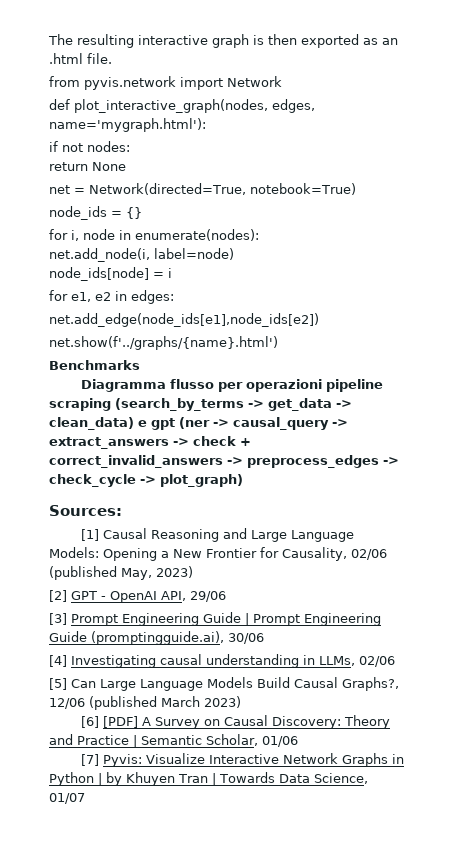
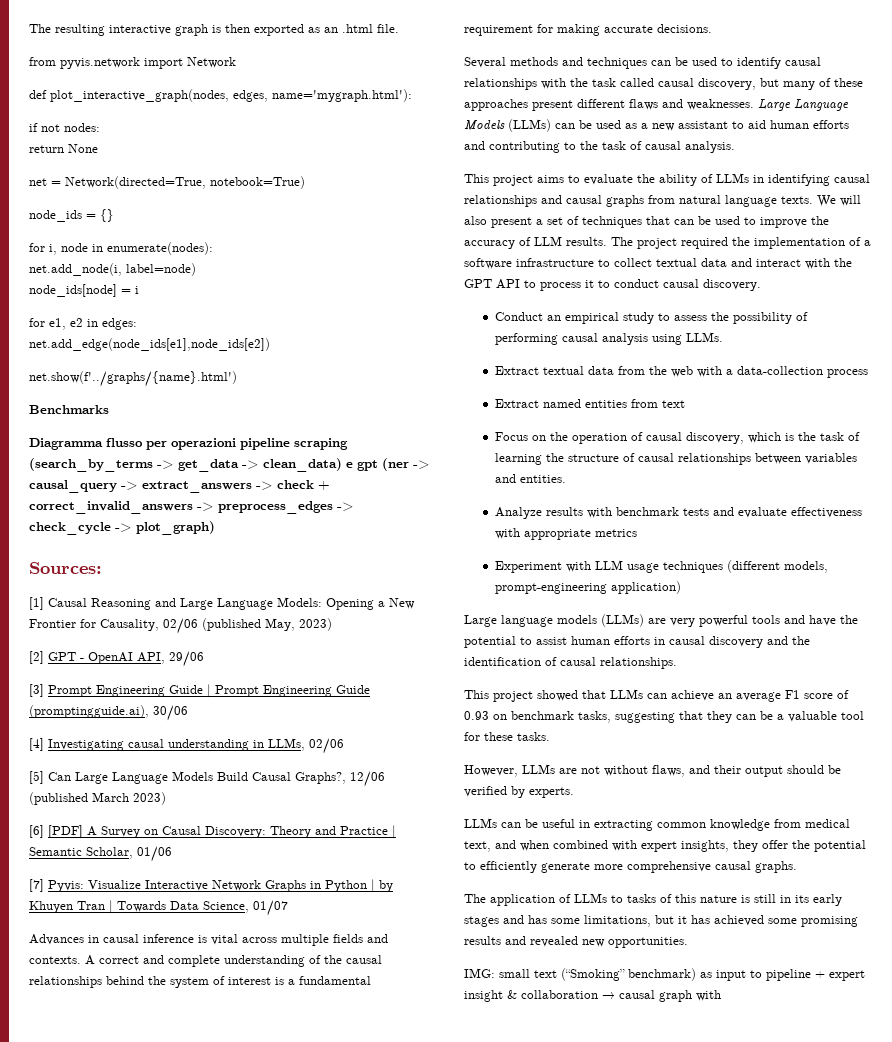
(85, 798) none -> [29,934,388,946] [29,955,382,967] [29,976,371,988] [464,24,712,36] [464,57,821,69] [464,78,863,90] [464,99,849,111] [464,119,849,132] [464,141,735,153] [464,173,870,186] [464,195,861,207] [464,216,829,228] [464,236,871,249] [464,258,852,269] [464,279,761,291] [494,312,808,324] [494,332,723,345] [494,366,868,378] [494,399,685,408] [494,432,860,444] [494,453,857,465] [494,474,566,483] [494,507,862,519] [494,528,637,540] [494,560,828,573] [494,581,681,594] [464,614,858,627] [464,636,810,648] [464,657,677,669] [464,689,849,702] [464,711,864,723] [464,732,550,741] [464,764,841,777] [464,786,574,798] [464,818,850,831] [464,840,866,852] [464,861,797,873] [464,893,842,906] [464,915,858,927] [464,936,688,948] [464,968,865,981] [464,990,721,1002] // Advances in causal inference is vital across multiple fields and contexts. A correct and complete understanding of the causal relationships behind the system of interest is a fundamental requirement for making accurate decisions. // Several methods and techniques can be used to identify causal relationships with the task called causal discovery, but many of these approaches present different flaws and weaknesses. Large Language Models (LLMs) can be used as a new assistant to aid human efforts and contributing to the task of causal analysis. // This project aims to evaluate the ability of LLMs in identifying causal relationships and causal graphs from natural language texts. We will also present a set of techniques that can be used to improve the accuracy of LLM results. The project required the implementation of a software infrastructure to collect textual data and interact with the GPT API to process it to conduct causal discovery. // Conduct an empirical study to assess the possibility of performing causal analysis using LLMs. // Extract textual data from the web with a data-collection process // Extract named entities from text // Focus on the operation of causal discovery, which is the task of learning the structure of causal relationships between variables and entities. // Analyze results with benchmark tests and evaluate effectiveness with appropriate metrics // Experiment with LLM usage techniques (different models, prompt-engineering application) // Large language models (LLMs) are very powerful tools and have the potential to assist human efforts in causal discovery and the identification of causal relationships. // This project showed that LLMs can achieve an average F1 score of 0.93 on benchmark tasks, suggesting that they can be a valuable tool for these tasks. // However, LLMs are not without flaws, and their output should be verified by experts. // LLMs can be useful in extracting common knowledge from medical text, and when combined with expert insights, they offer the potential to efficiently generate more comprehensive causal graphs. // The application of LLMs to tasks of this nature is still in its early stages and has some limitations, but it has achieved some promising results and revealed new opportunities. // IMG: small text (“Smoking” benchmark) as input to pipeline + expert insight & collaboration → causal graph with

